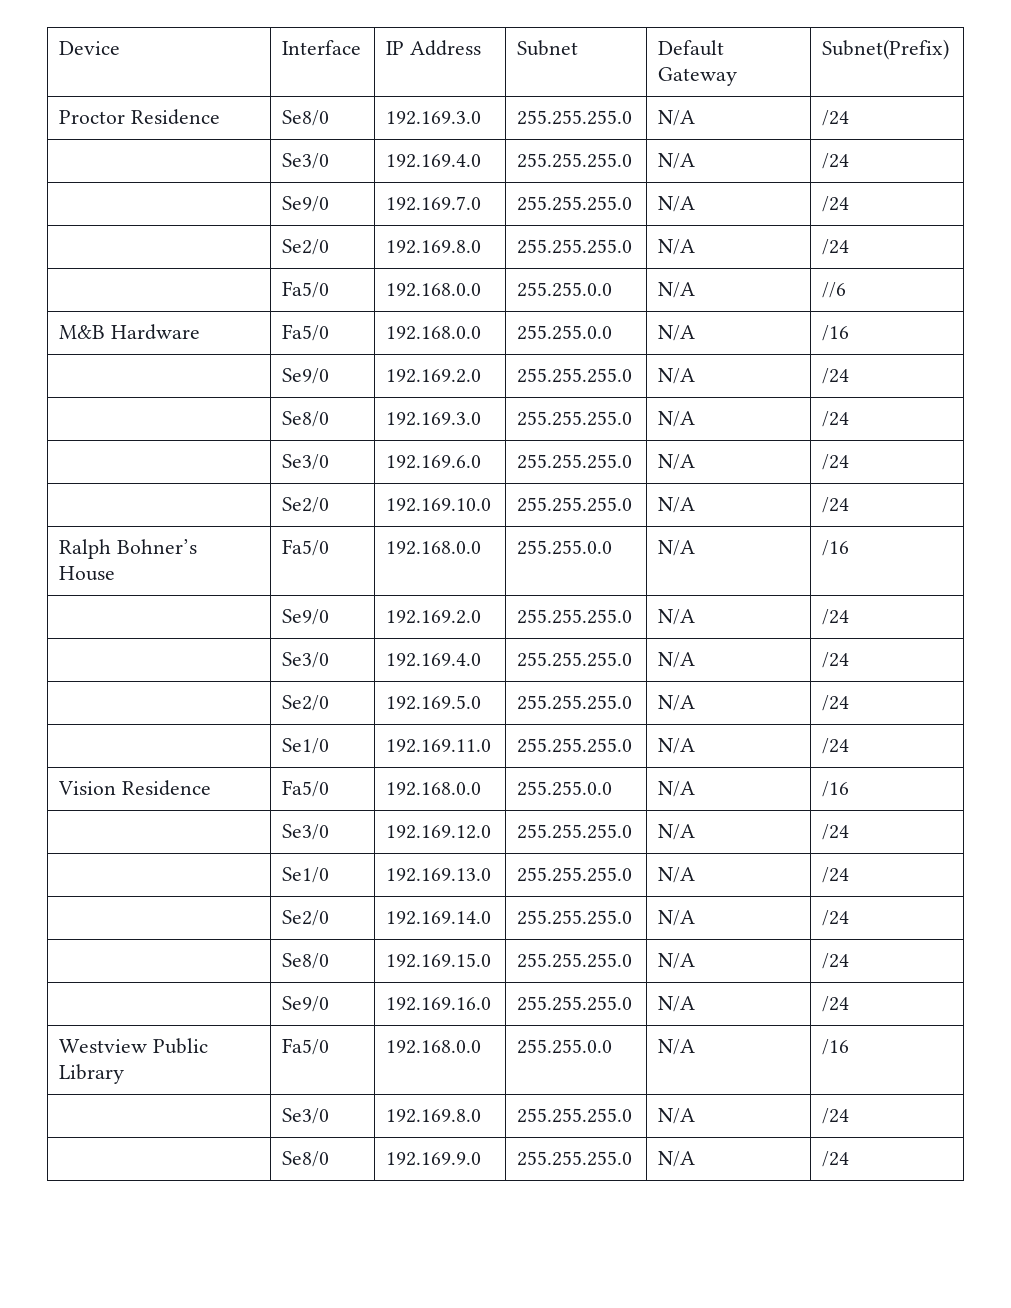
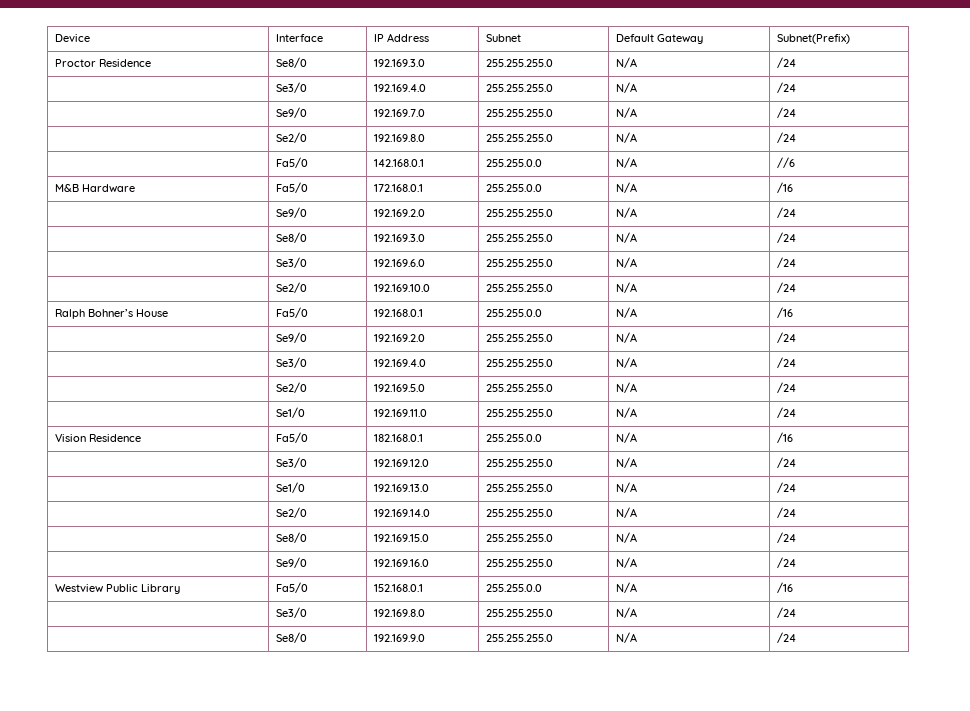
[386,283,482,297] 192.168.0.0 -> [373,159,424,167] 142.168.0.1
[386,326,482,340] 192.168.0.0 -> [373,184,423,192] 172.168.0.1
[386,541,482,555] 192.168.0.0 -> [373,309,423,317] 192.168.0.1
[386,782,482,796] 192.168.0.0 -> [373,434,423,442] 182.168.0.1
[386,1040,482,1054] 192.168.0.0 -> [373,584,423,592] 152.168.0.1

